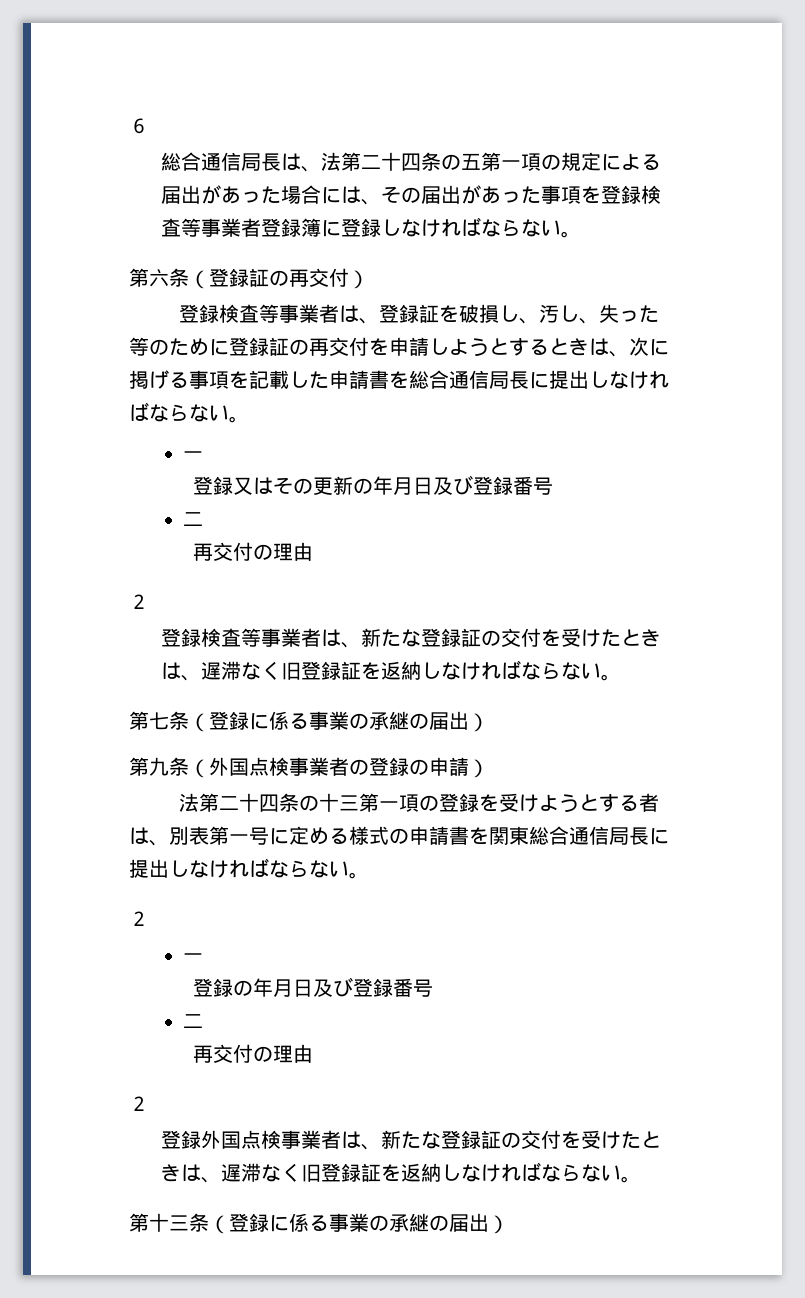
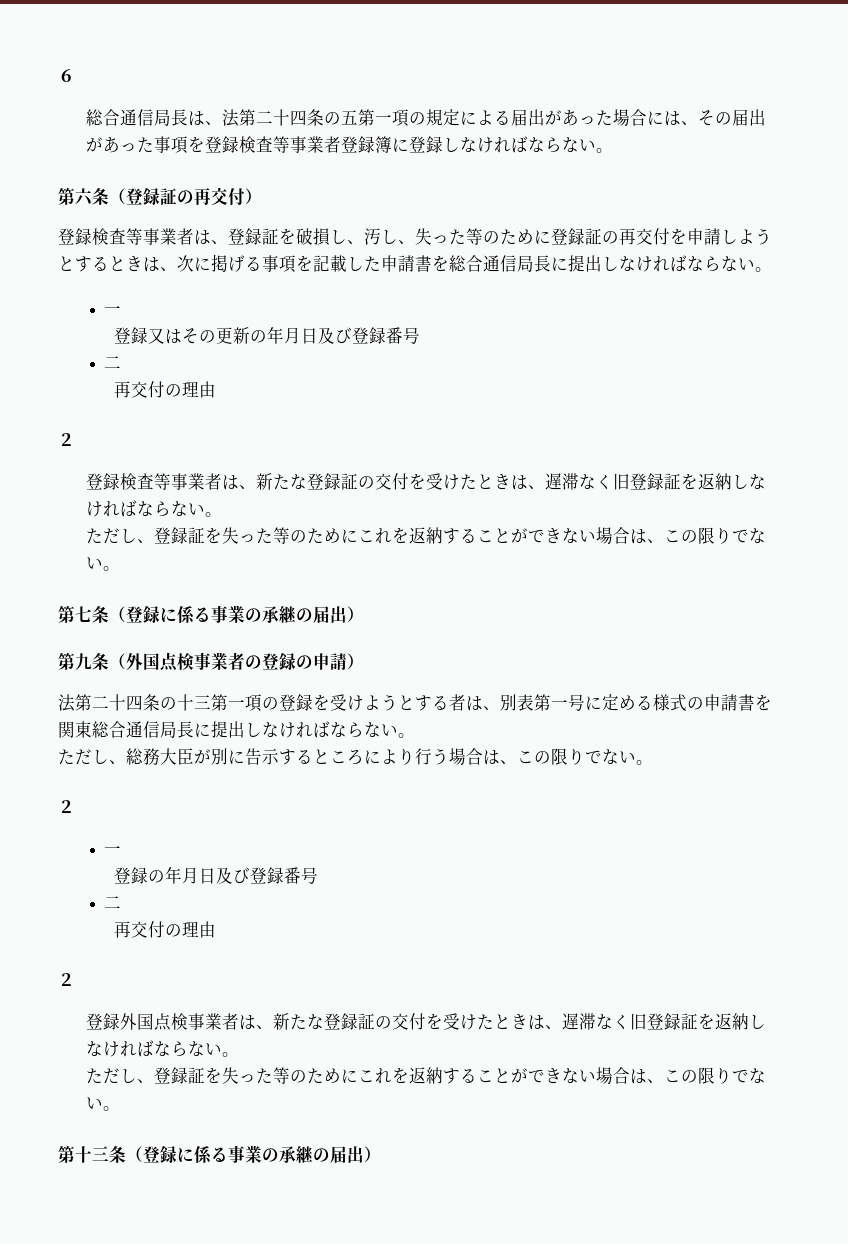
(621, 677) none -> [86,527,767,544] [86,557,121,571] // ただし、登録証を失った等のためにこれを返納することができない場合は、この限りでない。
(369, 875) none -> [58,748,653,765] // ただし、総務大臣が別に告示するところにより行う場合は、この限りでない。
(641, 1179) none -> [86,1067,767,1084] [86,1097,121,1111] // ただし、登録証を失った等のためにこれを返納することができない場合は、この限りでない。

